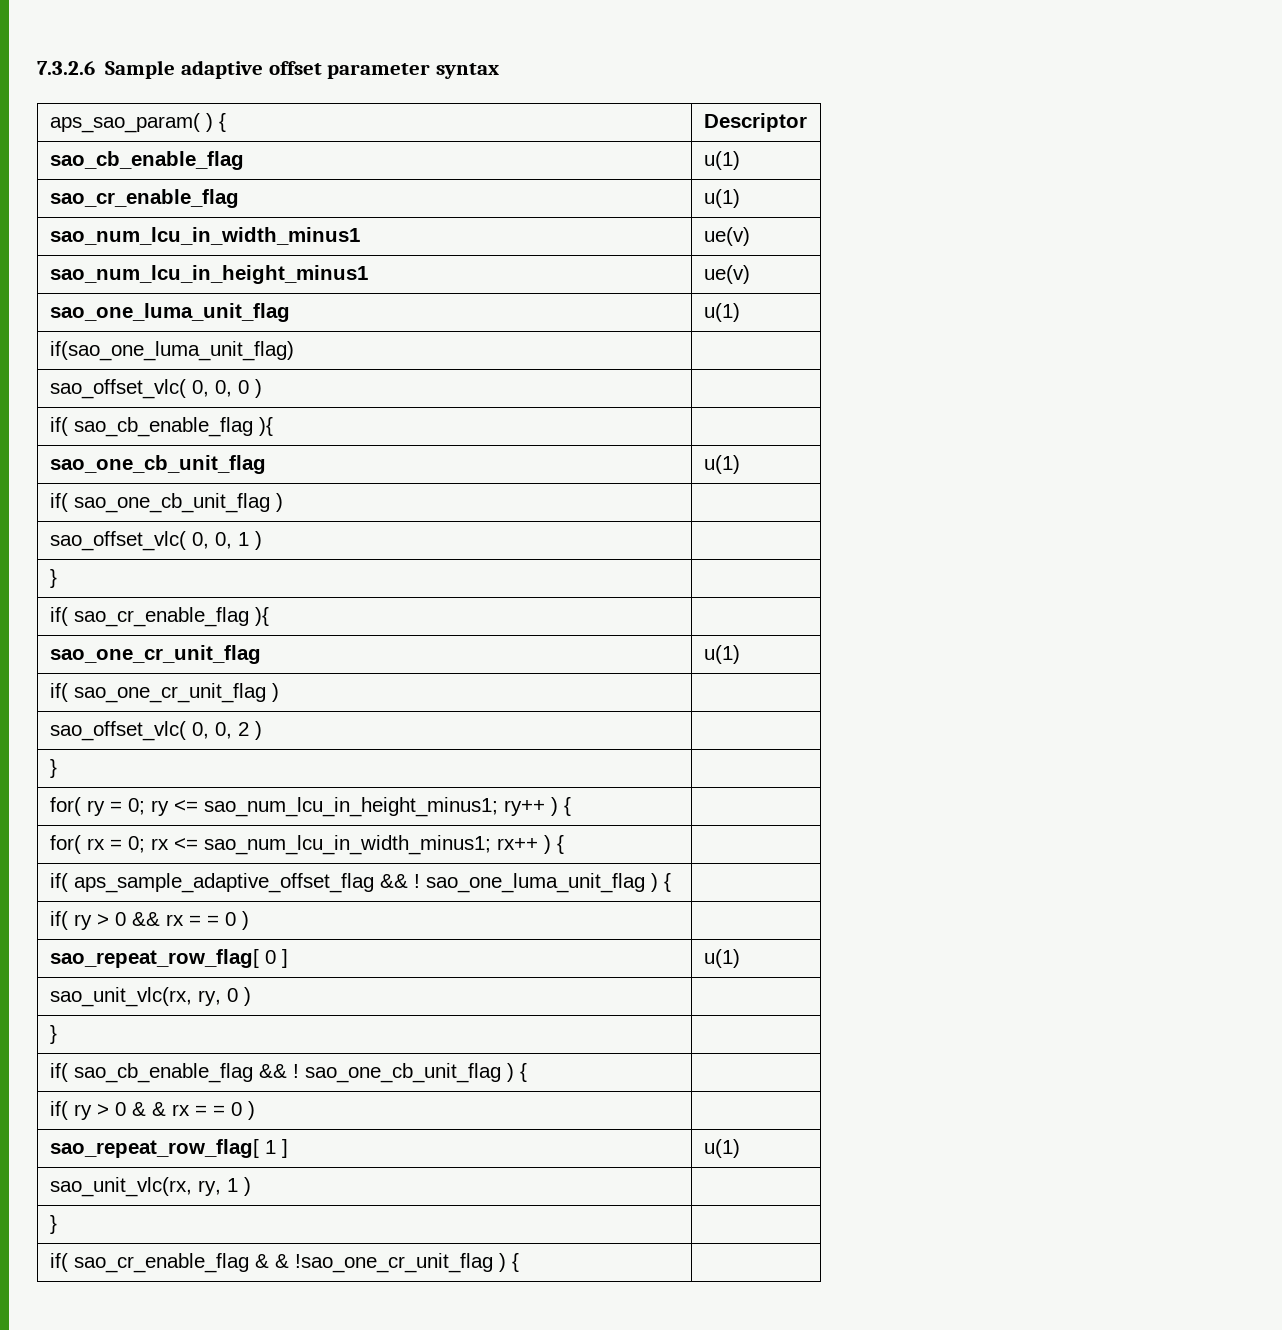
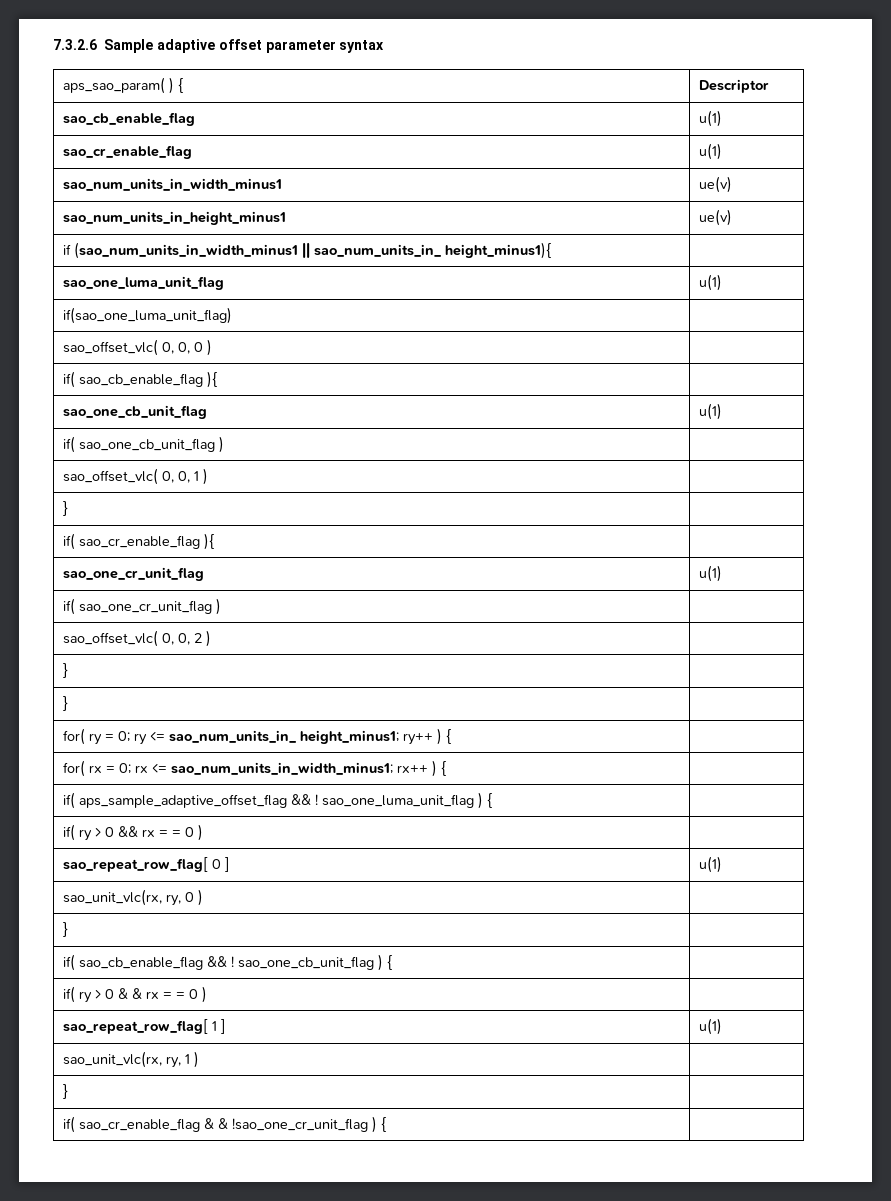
[49,227,360,245] [703,227,750,246] [49,265,368,284] [703,265,750,284] sao_num_lcu_in_width_minus1 | ue(v) // sao_num_lcu_in_height_minus1 | ue(v) -> [63,178,283,191] [699,176,733,193] [63,211,287,225] [699,209,733,226] [63,242,553,259] sao_num_units_in_width_minus1 | ue(v) // sao_num_units_in_height_minus1 | ue(v) // if (sao_num_units_in_width_minus1 || sao_num_units_in_ height_minus1){ |
(57, 768) none -> [63,696,69,711] // } |
[203,797,498,817] sao_num_lcu_in_height_minus1; -> [169,730,400,744] sao_num_units_in_ height_minus1;
[203,835,491,855] sao_num_lcu_in_width_minus1; -> [171,762,394,775] sao_num_units_in_width_minus1;

